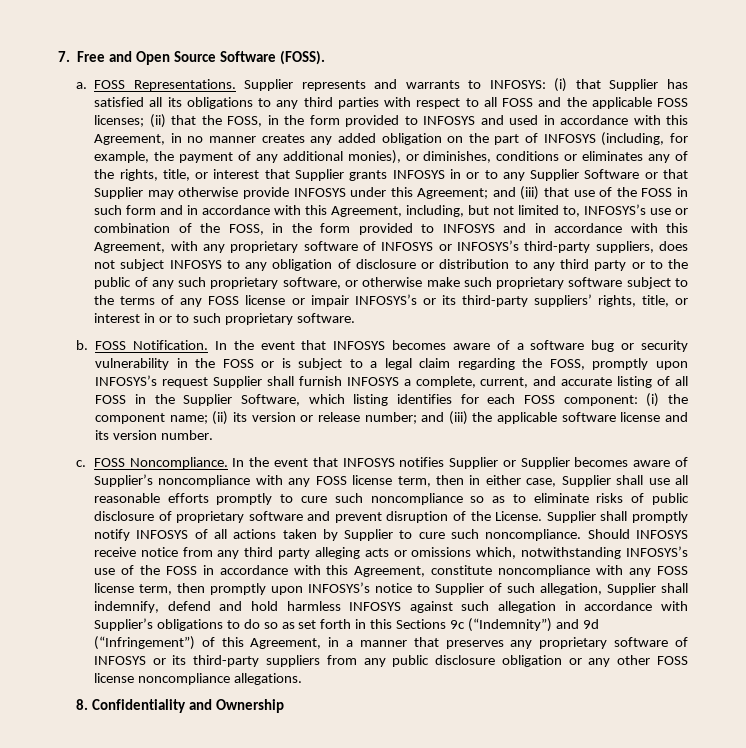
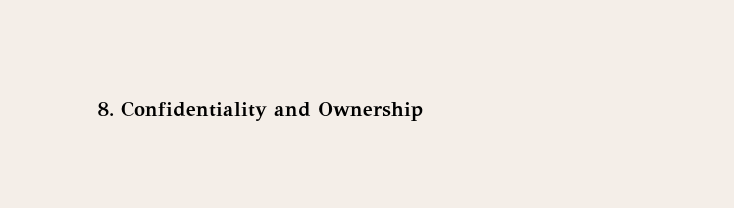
[58,50,325,65] [75,78,688,92] [94,97,688,109] [94,114,688,128] [94,132,689,146] [94,150,689,164] [94,169,688,181] [94,186,689,200] [94,204,688,217] [94,223,688,235] [94,240,688,253] [94,259,688,271] [94,277,689,289] [94,294,689,307] [94,313,355,325] [75,340,689,352] [95,358,688,370] [95,375,689,388] [95,393,689,407] [95,411,689,425] [95,430,214,440] [75,457,688,469] [93,474,689,487] [93,493,689,505] [93,511,688,523] [93,529,688,541] [93,546,688,559] [93,565,688,577] [93,582,688,595] [93,601,689,613] [93,618,599,632] [93,636,688,650] [93,655,688,667] [93,673,302,685] 7. Free and Open Source Software (FOSS). // a. FOSS Representations. Supplier represents and warrants to INFOSYS: (i) that Supplier has satisfied all its obligations to any third parties with respect to all FOSS and the applicable FOSS licenses; (ii) that the FOSS, in the form provided to INFOSYS and used in accordance with this Agreement, in no manner creates any added obligation on the part of INFOSYS (including, for example, the payment of any additional monies), or diminishes, conditions or eliminates any of the rights, title, or interest that Supplier grants INFOSYS in or to any Supplier Software or that Supplier may otherwise provide INFOSYS under this Agreement; and (iii) that use of the FOSS in such form and in accordance with this Agreement, including, but not limited to, INFOSYS’s use or combination of the FOSS, in the form provided to INFOSYS and in accordance with this Agreement, with any proprietary software of INFOSYS or INFOSYS’s third-party suppliers, does not subject INFOSYS to any obligation of disclosure or distribution to any third party or to the public of any such proprietary software, or otherwise make such proprietary software subject to the terms of any FOSS license or impair INFOSYS’s or its third-party suppliers’ rights, title, or interest in or to such proprietary software. // b. FOSS Notification. In the event that INFOSYS becomes aware of a software bug or security vulnerability in the FOSS or is subject to a legal claim regarding the FOSS, promptly upon INFOSYS’s request Supplier shall furnish INFOSYS a complete, current, and accurate listing of all FOSS in the Supplier Software, which listing identifies for each FOSS component: (i) the component name; (ii) its version or release number; and (iii) the applicable software license and its version number. // c. FOSS Noncompliance. In the event that INFOSYS notifies Supplier or Supplier becomes aware of Supplier’s noncompliance with any FOSS license term, then in either case, Supplier shall use all reasonable efforts promptly to cure such noncompliance so as to eliminate risks of public disclosure of proprietary software and prevent disruption of the License. Supplier shall promptly notify INFOSYS of all actions taken by Supplier to cure such noncompliance. Should INFOSYS receive notice from any third party alleging acts or omissions which, notwithstanding INFOSYS’s use of the FOSS in accordance with this Agreement, constitute noncompliance with any FOSS license term, then promptly upon INFOSYS’s notice to Supplier of such allegation, Supplier shall indemnify, defend and hold harmless INFOSYS against such allegation in accordance with Supplier’s obligations to do so as set forth in this Sections 9c (“Indemnity”) and 9d (“Infringement”) of this Agreement, in a manner that preserves any proprietary software of INFOSYS or its third-party suppliers from any public disclosure obligation or any other FOSS license noncompliance allegations. // -> (96, 109) none

